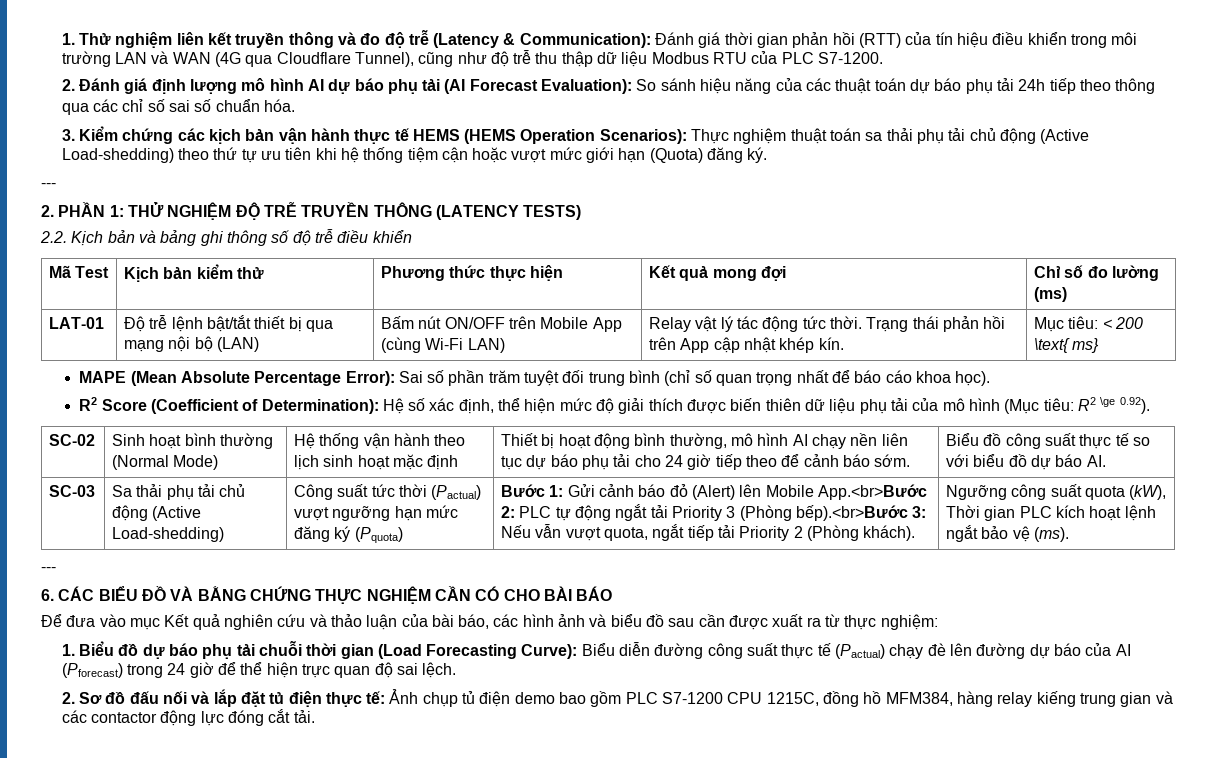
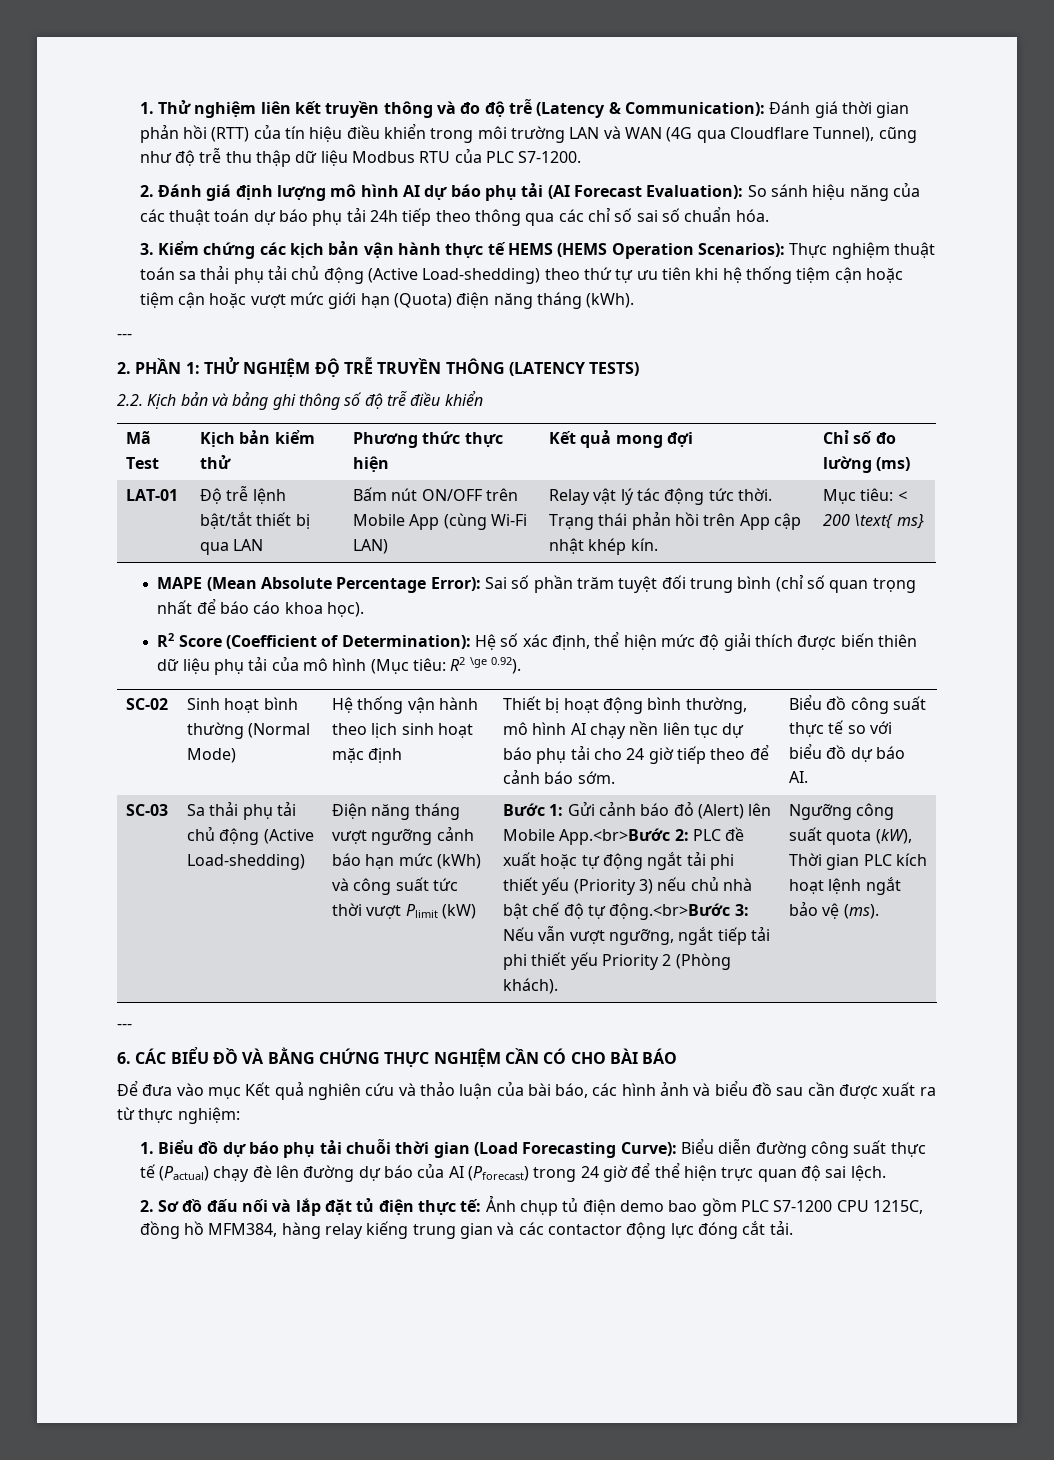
(508, 155) none -> [139,292,247,308] tiệm cận hoặc
[707,147,768,163] đăng ký. -> [456,292,635,309] điện năng tháng (kWh).
[124,336,260,352] mạng nội bộ (LAN) -> [233,539,264,551] LAN
[294,484,482,500] [294,505,459,521] [294,526,403,543] Công suất tức thời (Pactual) vượt ngưỡng hạn mức đăng ký (Pquota) -> [332,803,460,820] [332,826,474,845] [332,853,482,869] [332,877,459,895] [332,903,477,919] Điện năng tháng vượt ngưỡng cảnh báo hạn mức (kWh) và công suất tức thời vượt Plimit (kW)
(552, 512) none -> [725,827,745,841] [503,852,578,869] đề xuất hoặc
[671,505,908,521] Priority 3 (Phòng bếp).<br>Bước -> [710,854,735,870] [503,876,753,895] [503,902,731,920] phi thiết yếu (Priority 3) nếu chủ nhà bật chế độ tự động.<br>Bước
[604,527,649,541] quota, -> [609,928,675,945] ngưỡng,
(735, 531) none -> [503,952,598,970] phi thiết yếu

